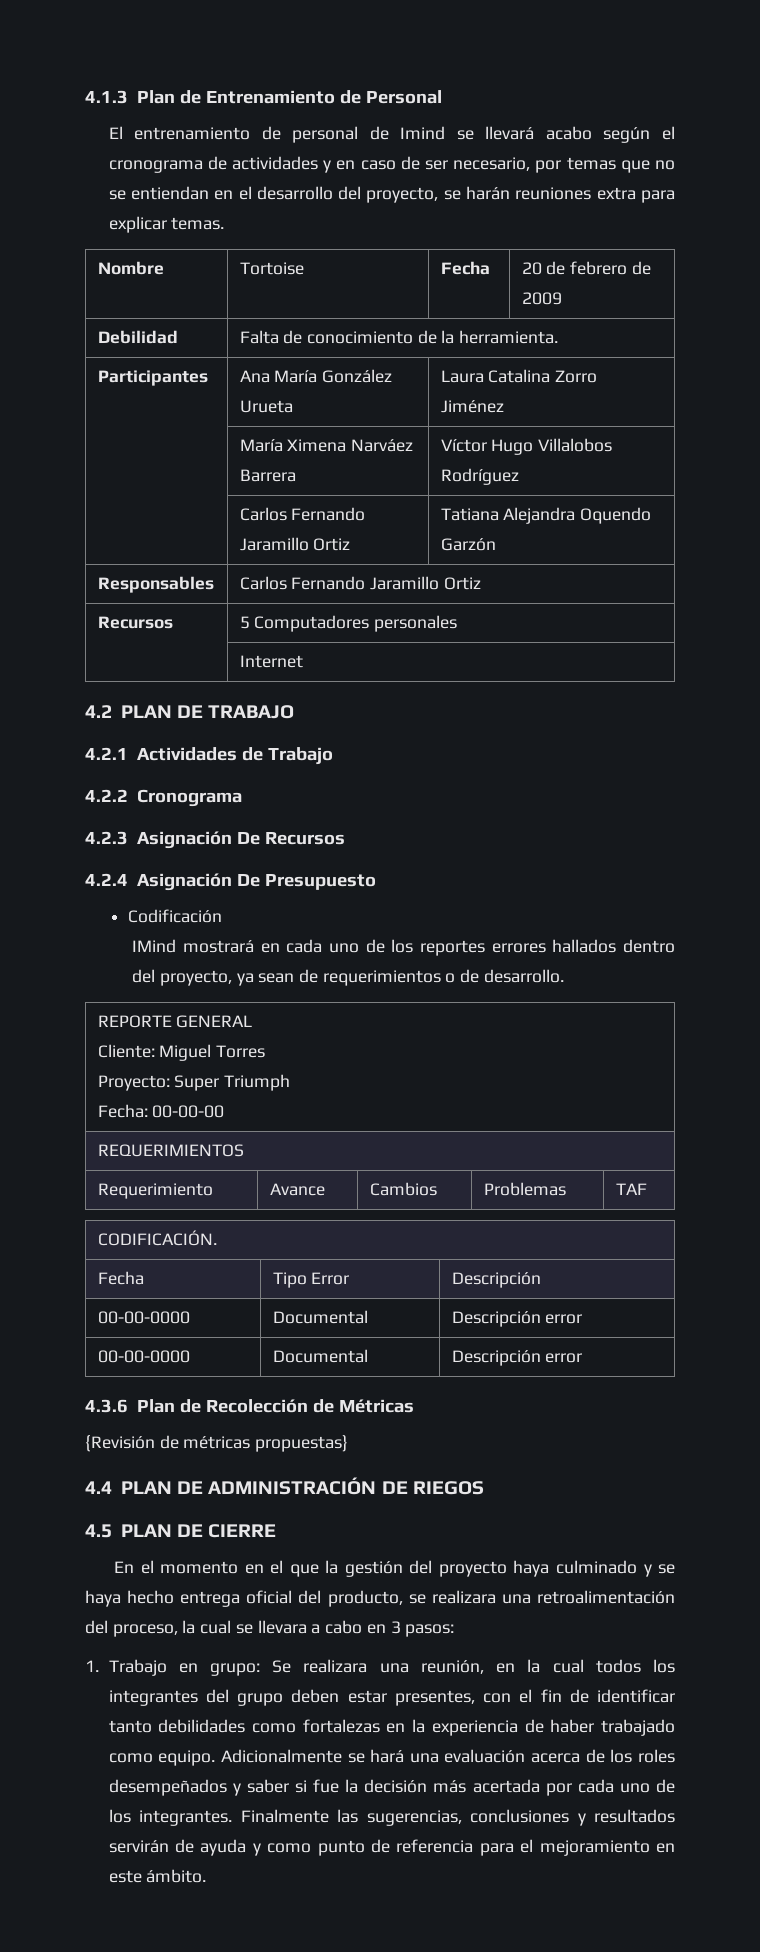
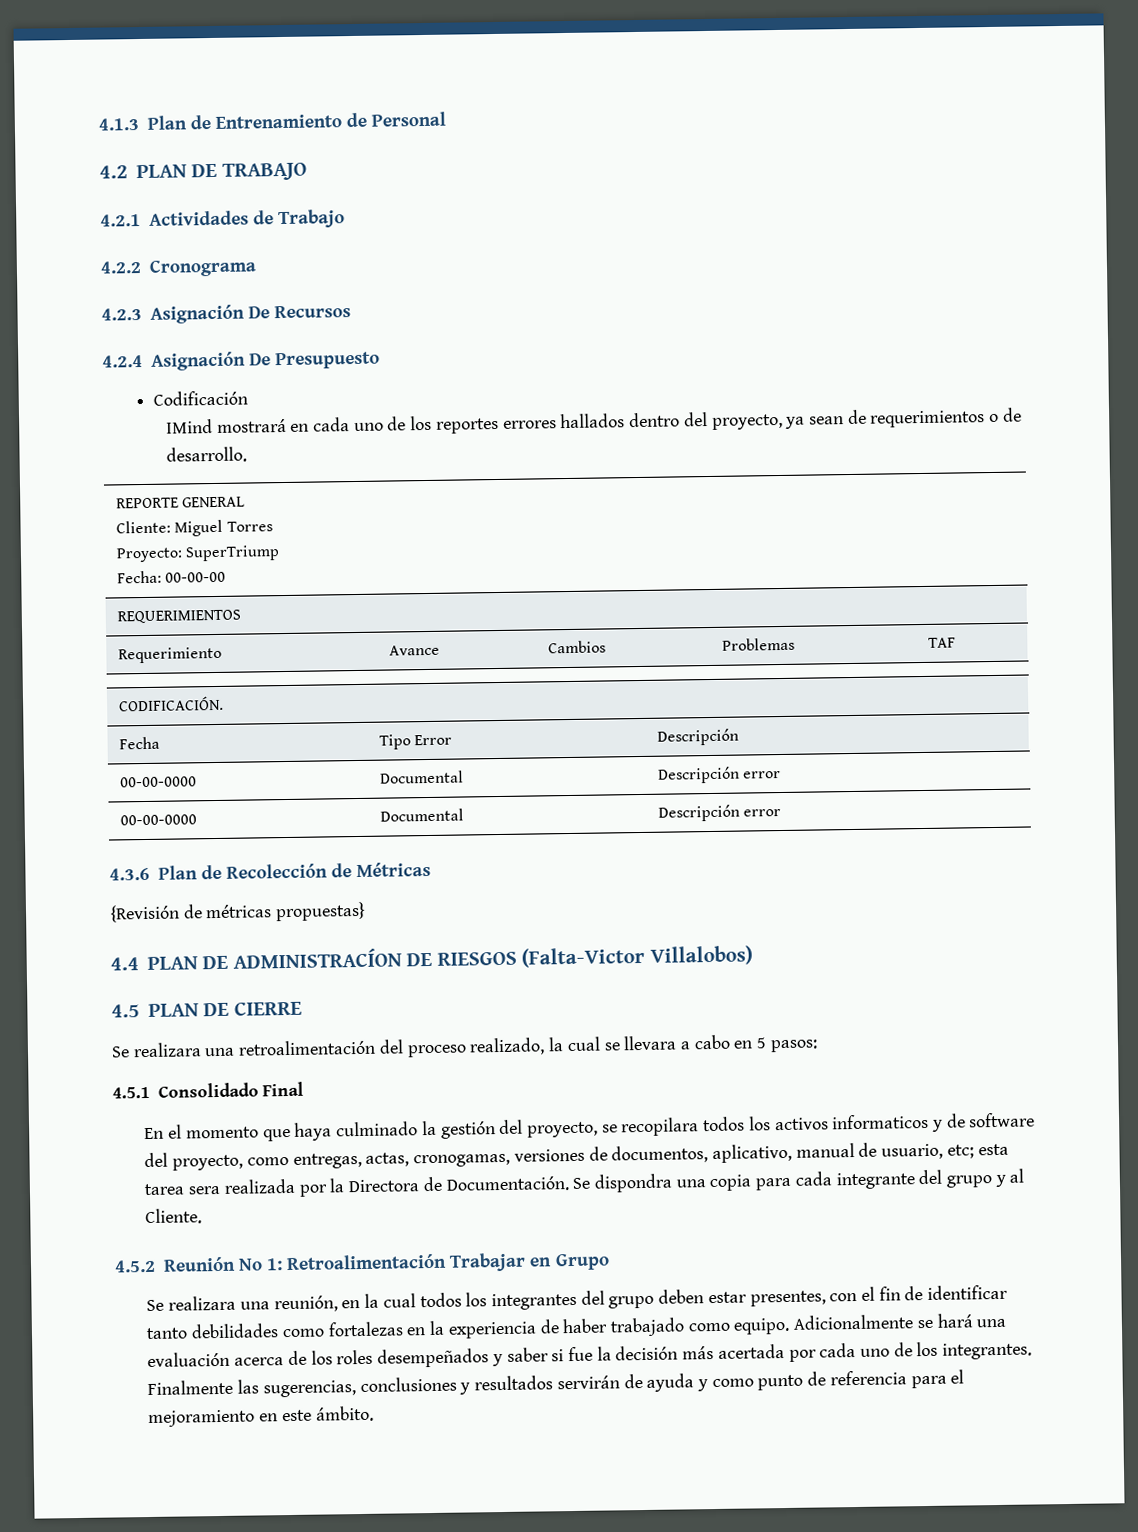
[108,126,675,143] [108,156,675,173] [108,186,675,203] [108,216,225,233] [97,261,164,275] [239,262,304,275] [440,261,490,275] [521,261,651,275] [521,292,562,305] [97,330,178,344] [239,330,559,344] [97,370,208,386] [239,369,393,383] [239,400,293,413] [440,369,598,383] [440,400,504,413] [239,439,414,452] [239,469,296,482] [440,438,613,455] [440,468,519,485] [239,507,366,521] [239,537,351,551] [440,507,652,524] [440,538,496,551] [97,576,214,593] [239,576,481,590] [97,616,173,629] [239,615,458,632] [239,655,303,668] // El entrenamiento de personal de Imind se llevará acabo según el cronograma de actividades y en caso de ser necesario, por temas que no se entiendan en el desarrollo del proyecto, se harán reuniones extra para explicar temas. // Nombre | Tortoise | Fecha | 20 de febrero de 2009 // Debilidad | Falta de conocimiento de la herramienta. // Participantes | Ana María González Urueta | Laura Catalina Zorro Jiménez // | María Ximena Narváez Barrera | Víctor Hugo Villalobos Rodríguez // | Carlos Fernando Jaramillo Ortiz | Tatiana Alejandra Oquendo Garzón // Responsables | Carlos Fernando Jaramillo Ortiz // Recursos | 5 Computadores personales // | Internet -> (447, 119) none
[174,1074,291,1091] Super Triumph -> [185,545,281,562] SuperTriump
[208,1477,484,1495] ADMINISTRACIÓN DE RIEGOS -> [232,945,753,969] ADMINISTRACÍON DE RIESGOS (Falta-Victor Villalobos)
[114,1560,675,1577] [85,1590,426,1607] En el momento en el que la gestión del proyecto haya culminado y se haya hecho entrega oficial del producto, se -> [111,1046,130,1058] Se
[112,1624,178,1637] proceso, -> [406,1037,546,1058] proceso realizado,
[390,1621,401,1634] 3 -> [756,1037,768,1049] 5
[85,1659,261,1676] 1. Trabajo en grupo: -> [112,1081,305,1099] [144,1112,1036,1142] [144,1142,1009,1171] [144,1168,1025,1197] [145,1208,203,1225] [114,1252,610,1273] 4.5.1 Consolidado Final // En el momento que haya culminado la gestión del proyecto, se recopilara todos los activos informaticos y de software del proyecto, como entregas, actas, cronogamas, versiones de documentos, aplicativo, manual de usuario, etc; esta tarea sera realizada por la Directora de Documentación. Se dispondra una copia para cada integrante del grupo y al Cliente. // 4.5.2 Reunión No 1: Retroalimentación Trabajar en Grupo //

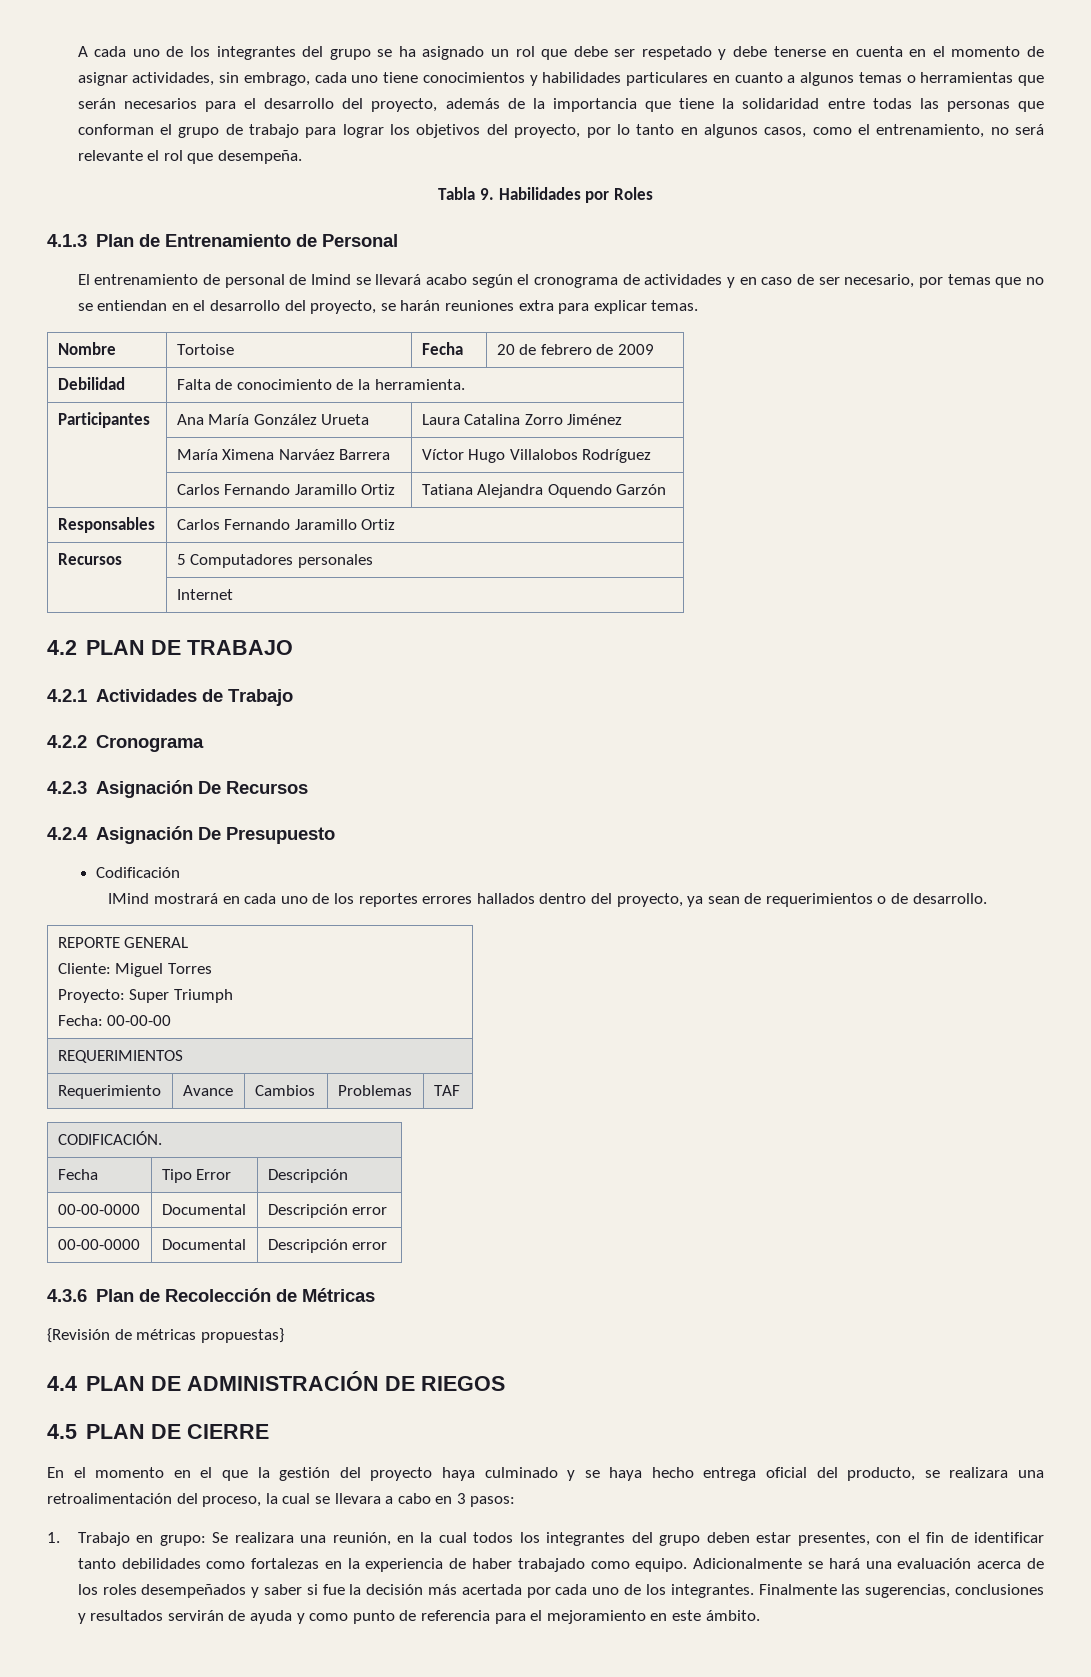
(98, 124) none -> [77,46,1045,60] [77,72,1044,86] [77,98,1045,112] [77,124,1045,138] [77,150,303,164] [438,187,653,203] A cada uno de los integrantes del grupo se ha asignado un rol que debe ser respetado y debe tenerse en cuenta en el momento de asignar actividades, sin embrago, cada uno tiene conocimientos y habilidades particulares en cuanto a algunos temas o herramientas que serán necesarios para el desarrollo del proyecto, además de la importancia que tiene la solidaridad entre todas las personas que conforman el grupo de trabajo para lograr los objetivos del proyecto, por lo tanto en algunos casos, como el entrenamiento, no será relevante el rol que desempeña. // Tabla 9. Habilidades por Roles //
(447, 119) none -> [77,274,1045,288] [77,300,699,314] [57,342,116,355] [176,344,234,355] [421,342,463,355] [496,344,655,355] [57,377,125,390] [176,379,465,390] [57,412,150,428] [176,414,370,425] [421,414,623,425] [176,449,391,460] [421,449,652,463] [176,484,396,495] [421,484,667,498] [57,517,155,533] [176,519,396,530] [57,553,122,565] [176,554,373,568] [176,589,233,600] // El entrenamiento de personal de Imind se llevará acabo según el cronograma de actividades y en caso de ser necesario, por temas que no se entiendan en el desarrollo del proyecto, se harán reuniones extra para explicar temas. // Nombre | Tortoise | Fecha | 20 de febrero de 2009 // Debilidad | Falta de conocimiento de la herramienta. // Participantes | Ana María González Urueta | Laura Catalina Zorro Jiménez // | María Ximena Narváez Barrera | Víctor Hugo Villalobos Rodríguez // | Carlos Fernando Jaramillo Ortiz | Tatiana Alejandra Oquendo Garzón // Responsables | Carlos Fernando Jaramillo Ortiz // Recursos | 5 Computadores personales // | Internet
[185,545,281,562] SuperTriump -> [129,989,233,1003] Super Triumph
[232,945,753,969] ADMINISTRACÍON DE RIESGOS (Falta-Victor Villalobos) -> [186,1371,505,1391] ADMINISTRACIÓN DE RIEGOS
[111,1046,130,1058] Se -> [47,1467,940,1481] En el momento en el que la gestión del proyecto haya culminado y se haya hecho entrega oficial del producto, se
[406,1037,546,1058] proceso realizado, -> [202,1496,262,1507] proceso,
[756,1037,768,1049] 5 -> [456,1493,466,1504] 3
[112,1081,305,1099] [144,1112,1036,1142] [144,1142,1009,1171] [144,1168,1025,1197] [145,1208,203,1225] [114,1252,610,1273] 4.5.1 Consolidado Final // En el momento que haya culminado la gestión del proyecto, se recopilara todos los activos informaticos y de software del proyecto, como entregas, actas, cronogamas, versiones de documentos, aplicativo, manual de usuario, etc; esta tarea sera realizada por la Directora de Documentación. Se dispondra una copia para cada integrante del grupo y al Cliente. // 4.5.2 Reunión No 1: Retroalimentación Trabajar en Grupo // -> [47,1532,206,1546] 1. Trabajo en grupo:

